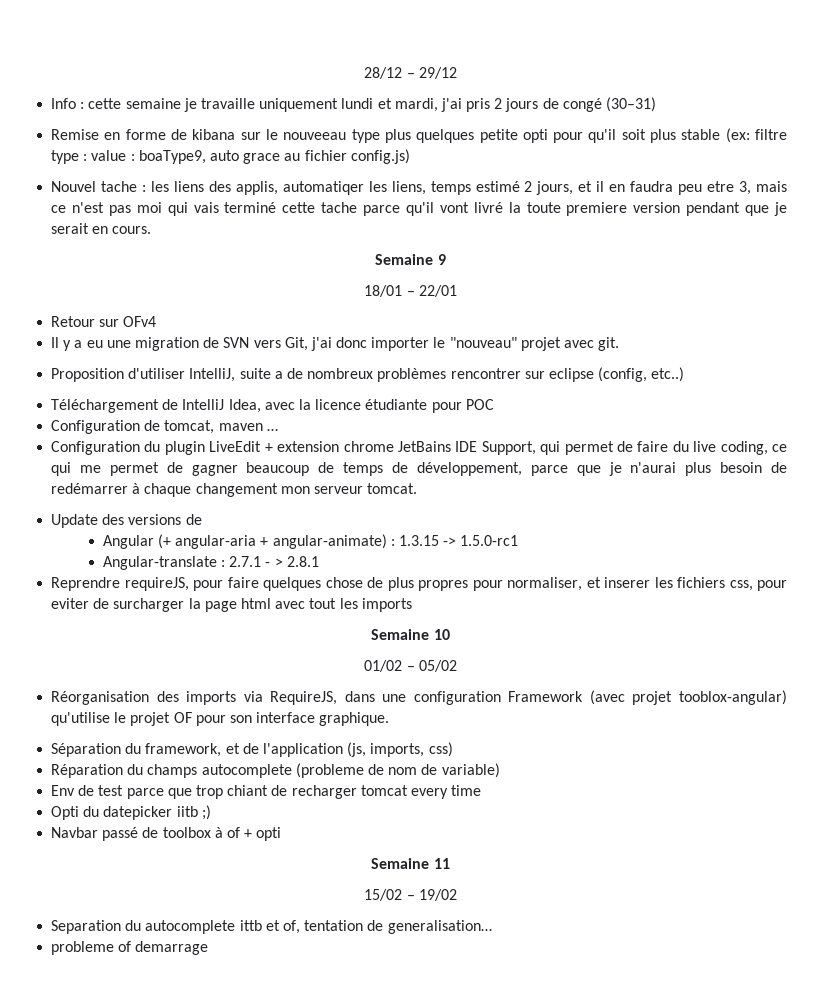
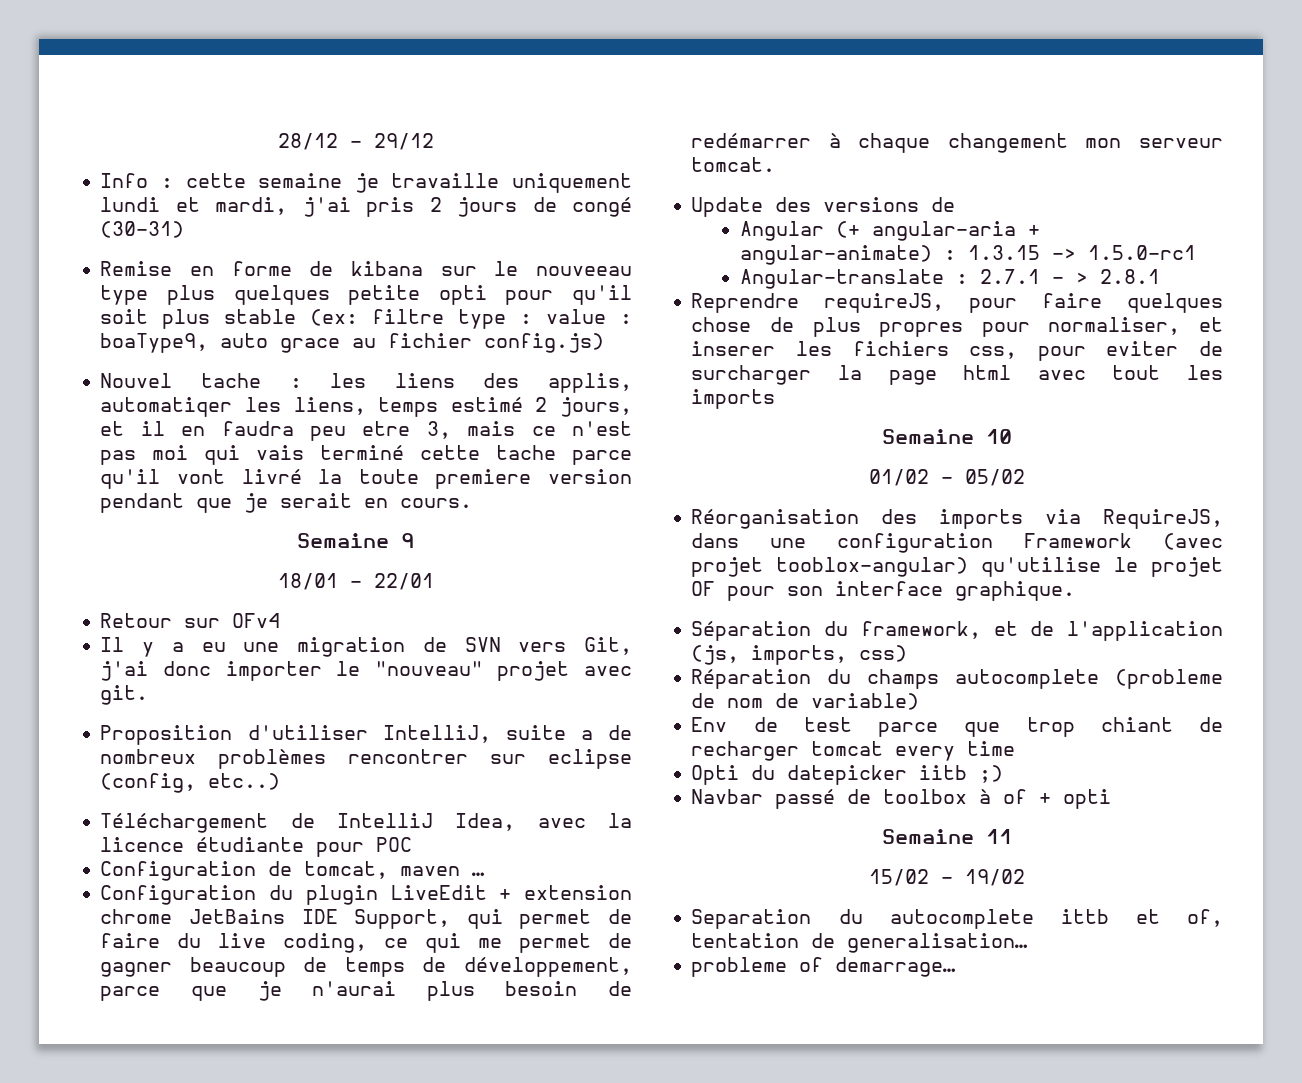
[135,941,209,955] demarrage -> [835,957,957,977] demarrage…

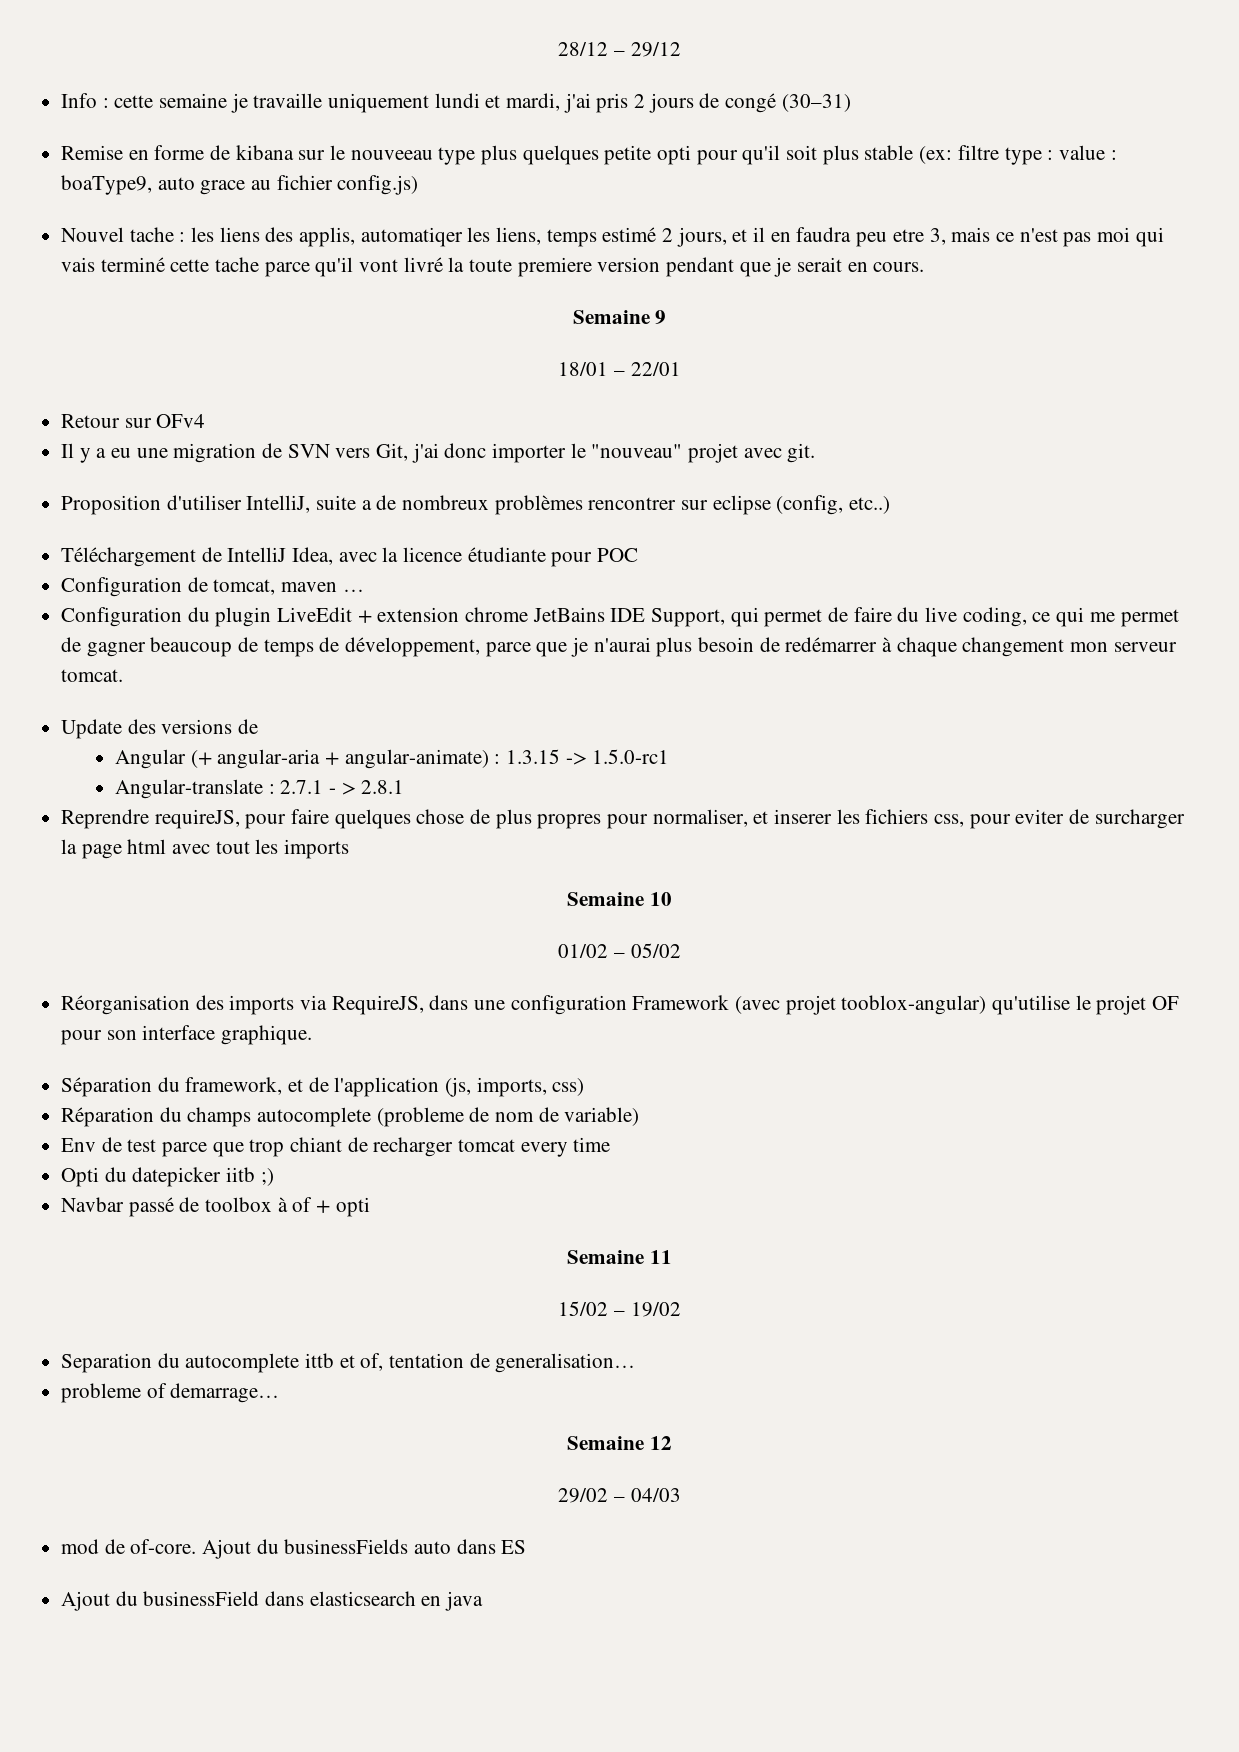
(957, 967) none -> [567,1436,672,1450] [558,1488,681,1503] [61,1539,527,1559] [61,1591,484,1611] // Semaine 12 // 29/02 – 04/03 // mod de of-core. Ajout du businessFields auto dans ES // Ajout du businessField dans elasticsearch en java

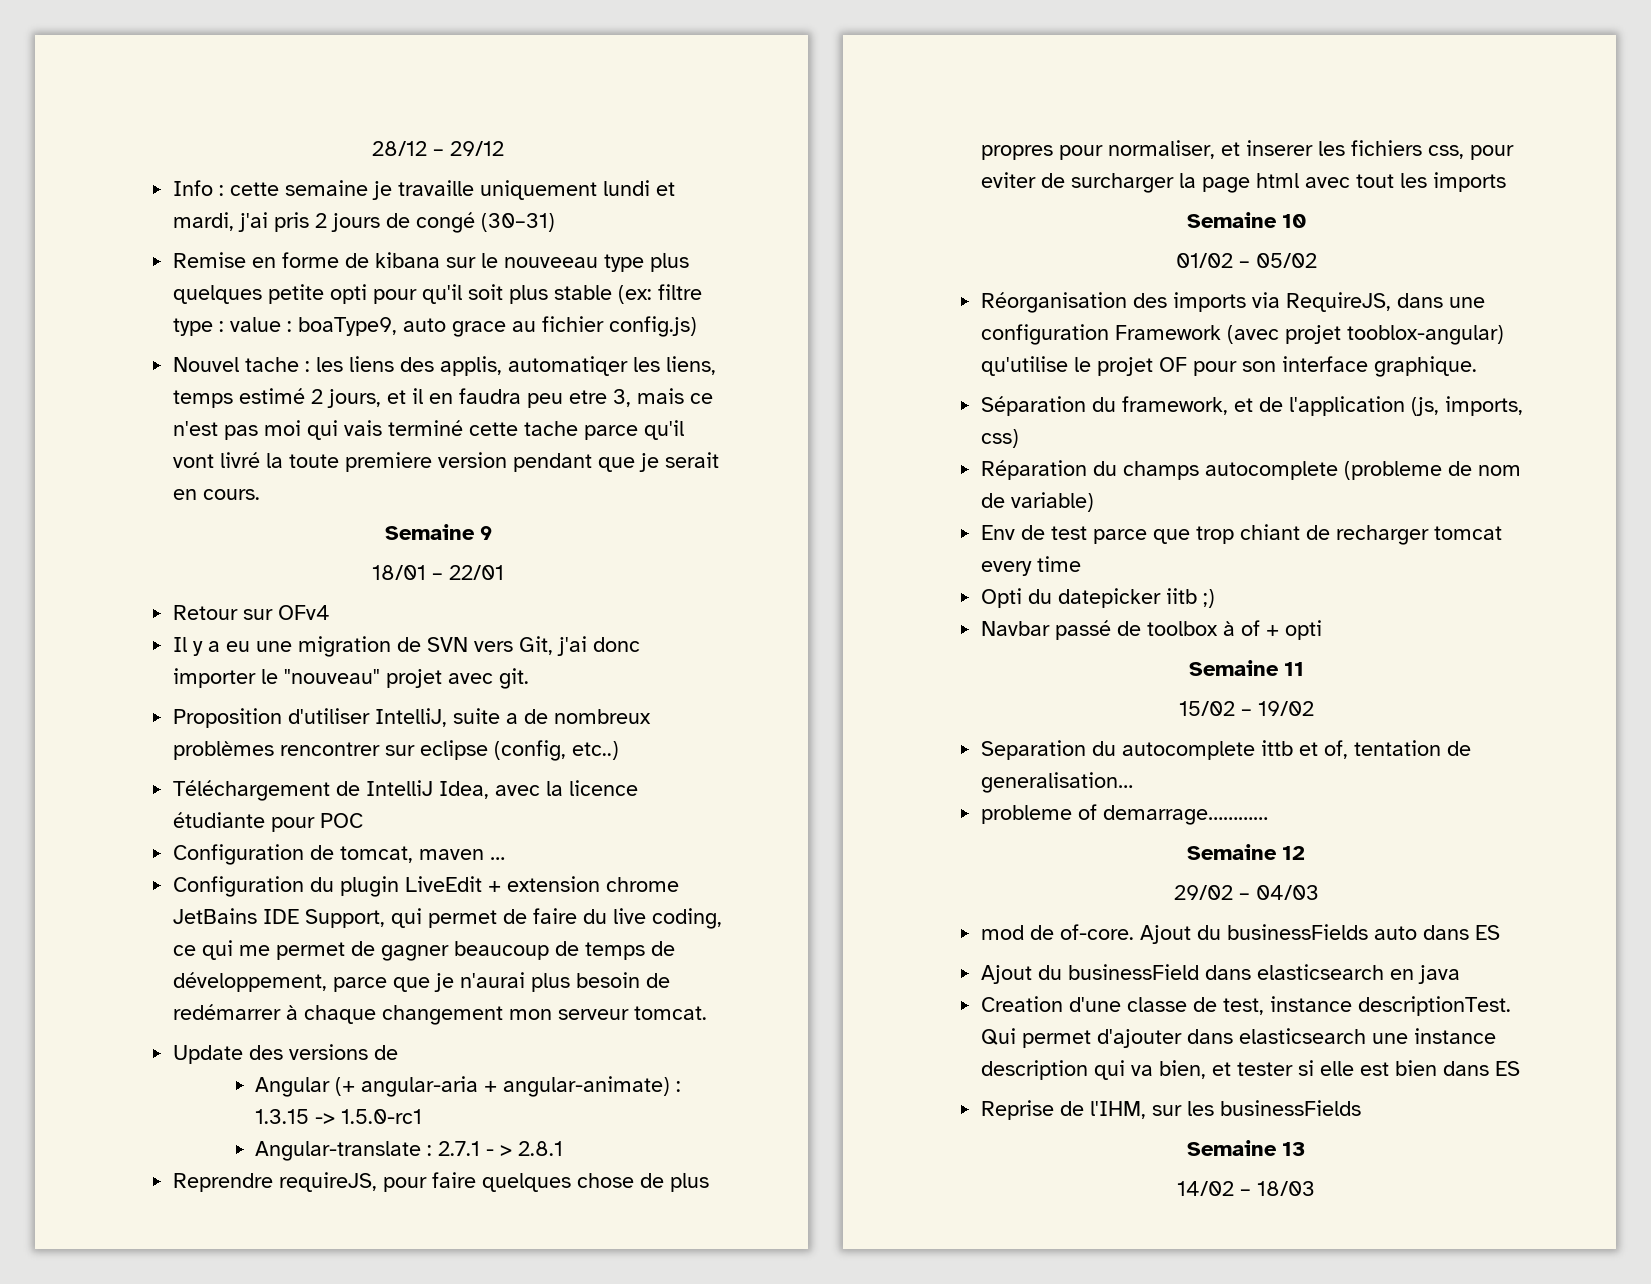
[170,1383,280,1403] demarrage… -> [1103,805,1269,825] demarrage…………
(484, 1601) none -> [981,996,1512,1016] [981,1028,1497,1048] [981,1060,1521,1080] [981,1100,1362,1120] [1187,1140,1305,1156] [1177,1181,1315,1196] // Creation d'une classe de test, instance descriptionTest. Qui permet d'ajouter dans elasticsearch une instance description qui va bien, et tester si elle est bien dans ES // Reprise de l'IHM, sur les businessFields // Semaine 13 // 14/02 – 18/03

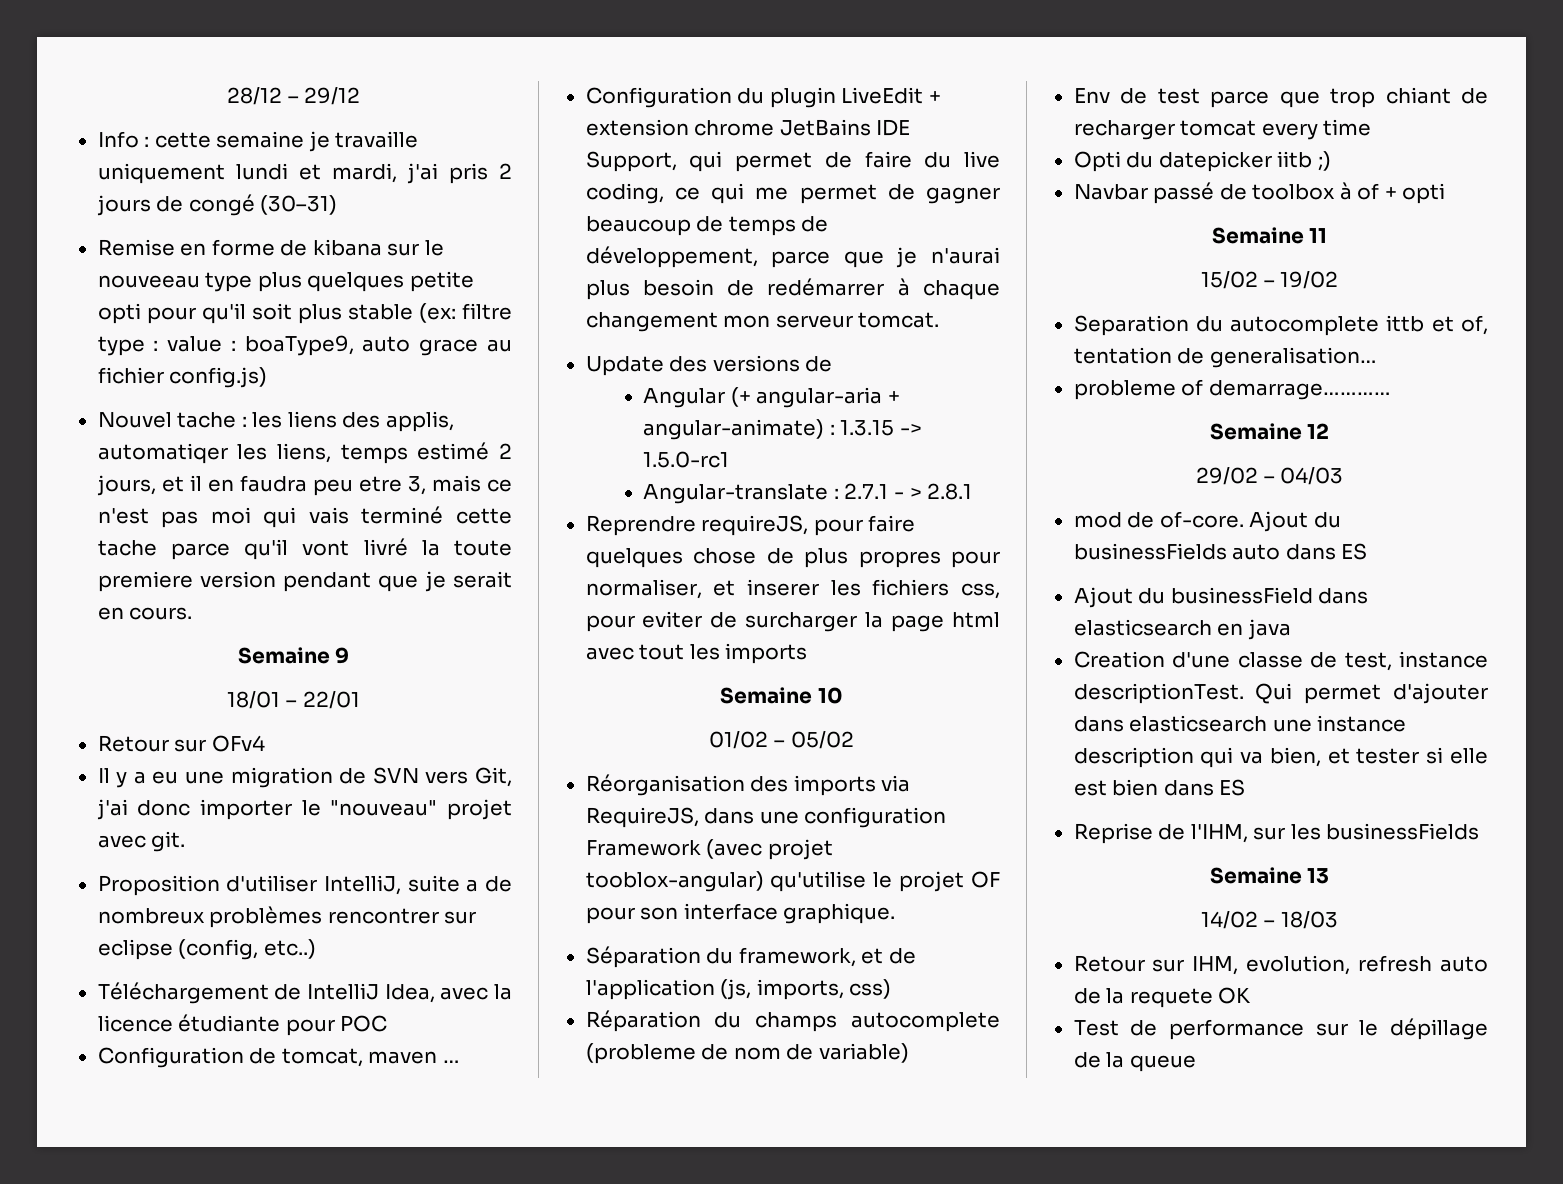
(1315, 1188) none -> [1073,955,1488,975] [1073,987,1252,1008] [1073,1018,1488,1040] [1073,1052,1196,1072] // Retour sur IHM, evolution, refresh auto de la requete OK // Test de performance sur le dépillage de la queue

